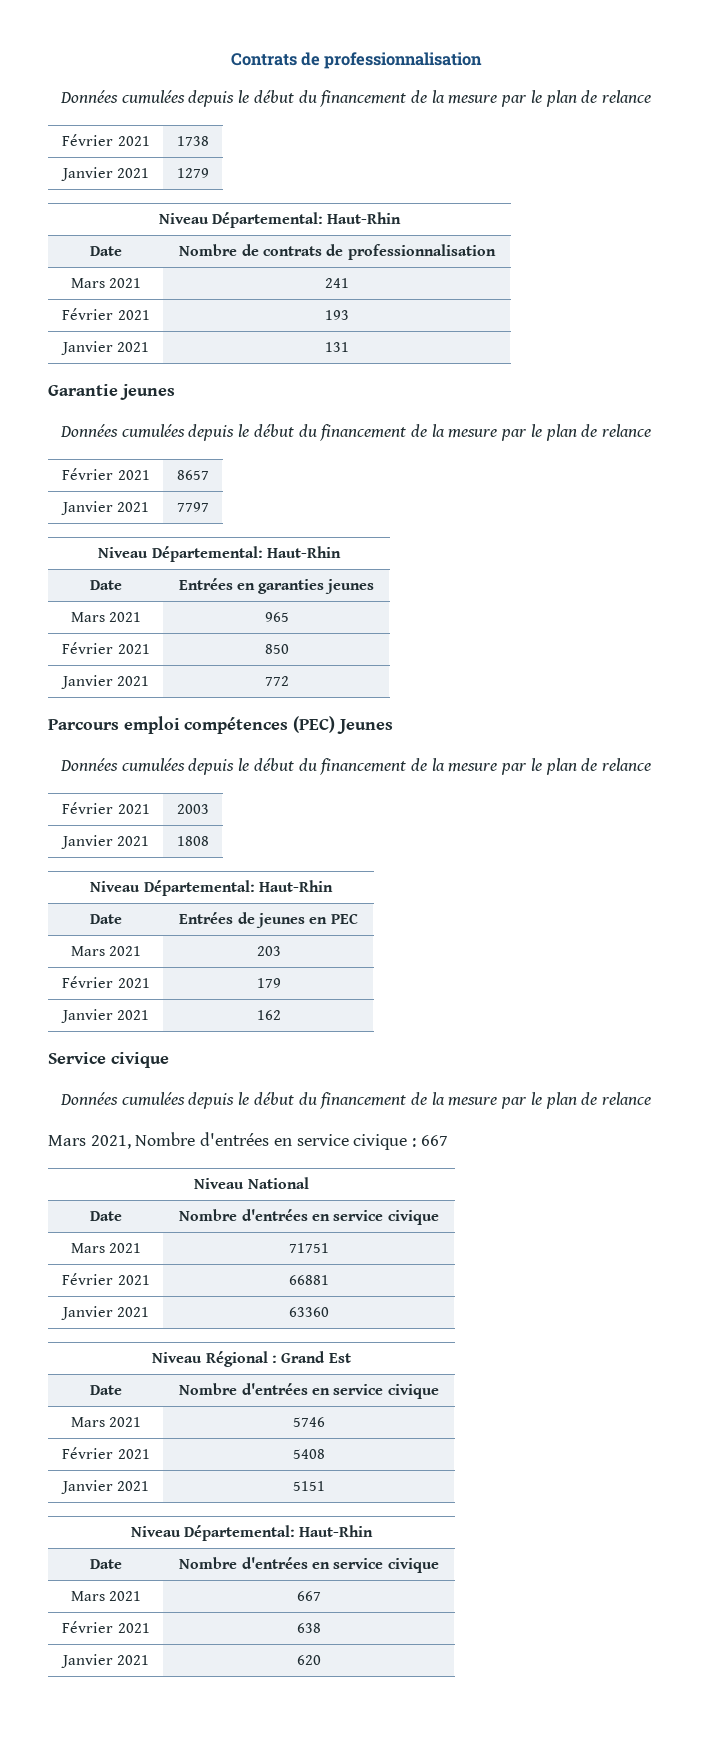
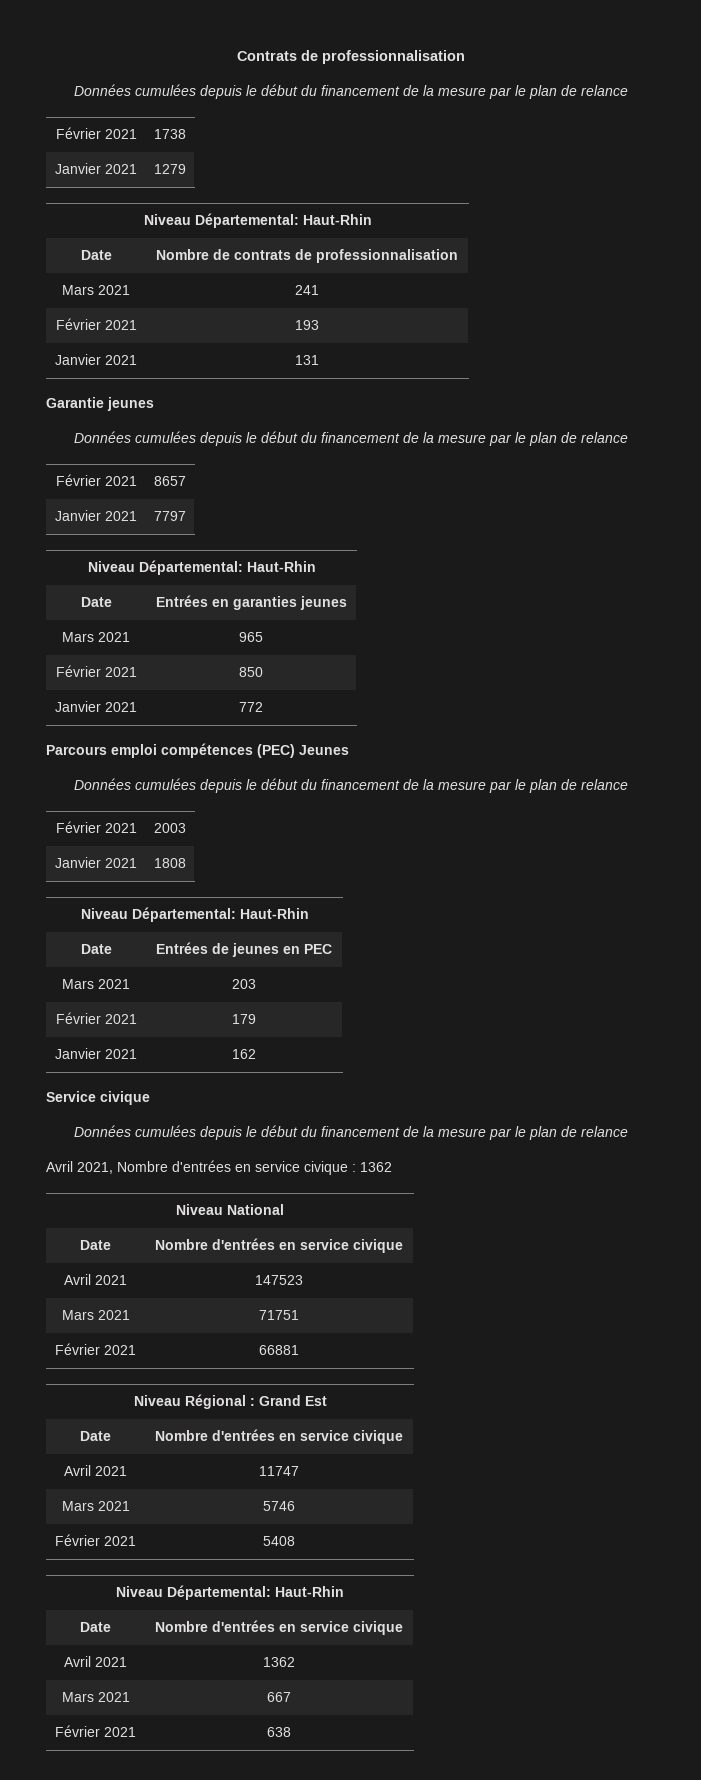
[48,1135,86,1146] Mars -> [46,1161,73,1172] Avril
[420,1135,448,1146] 667 -> [360,1162,392,1172] 1362
(439, 1217) none -> [64,1274,127,1285] [255,1275,303,1285] // Avril 2021 | 147523
[60,1306,150,1320] [289,1307,329,1317] // Janvier 2021 | 63360 -> (299, 1350) none
(439, 1391) none -> [64,1465,127,1476] [259,1466,299,1476] // Avril 2021 | 11747
[60,1480,150,1494] [293,1481,325,1491] // Janvier 2021 | 5151 -> (295, 1541) none
(439, 1565) none -> [64,1656,127,1667] [263,1657,295,1667] // Avril 2021 | 1362
[60,1654,150,1668] [297,1655,321,1665] // Janvier 2021 | 620 -> (291, 1732) none

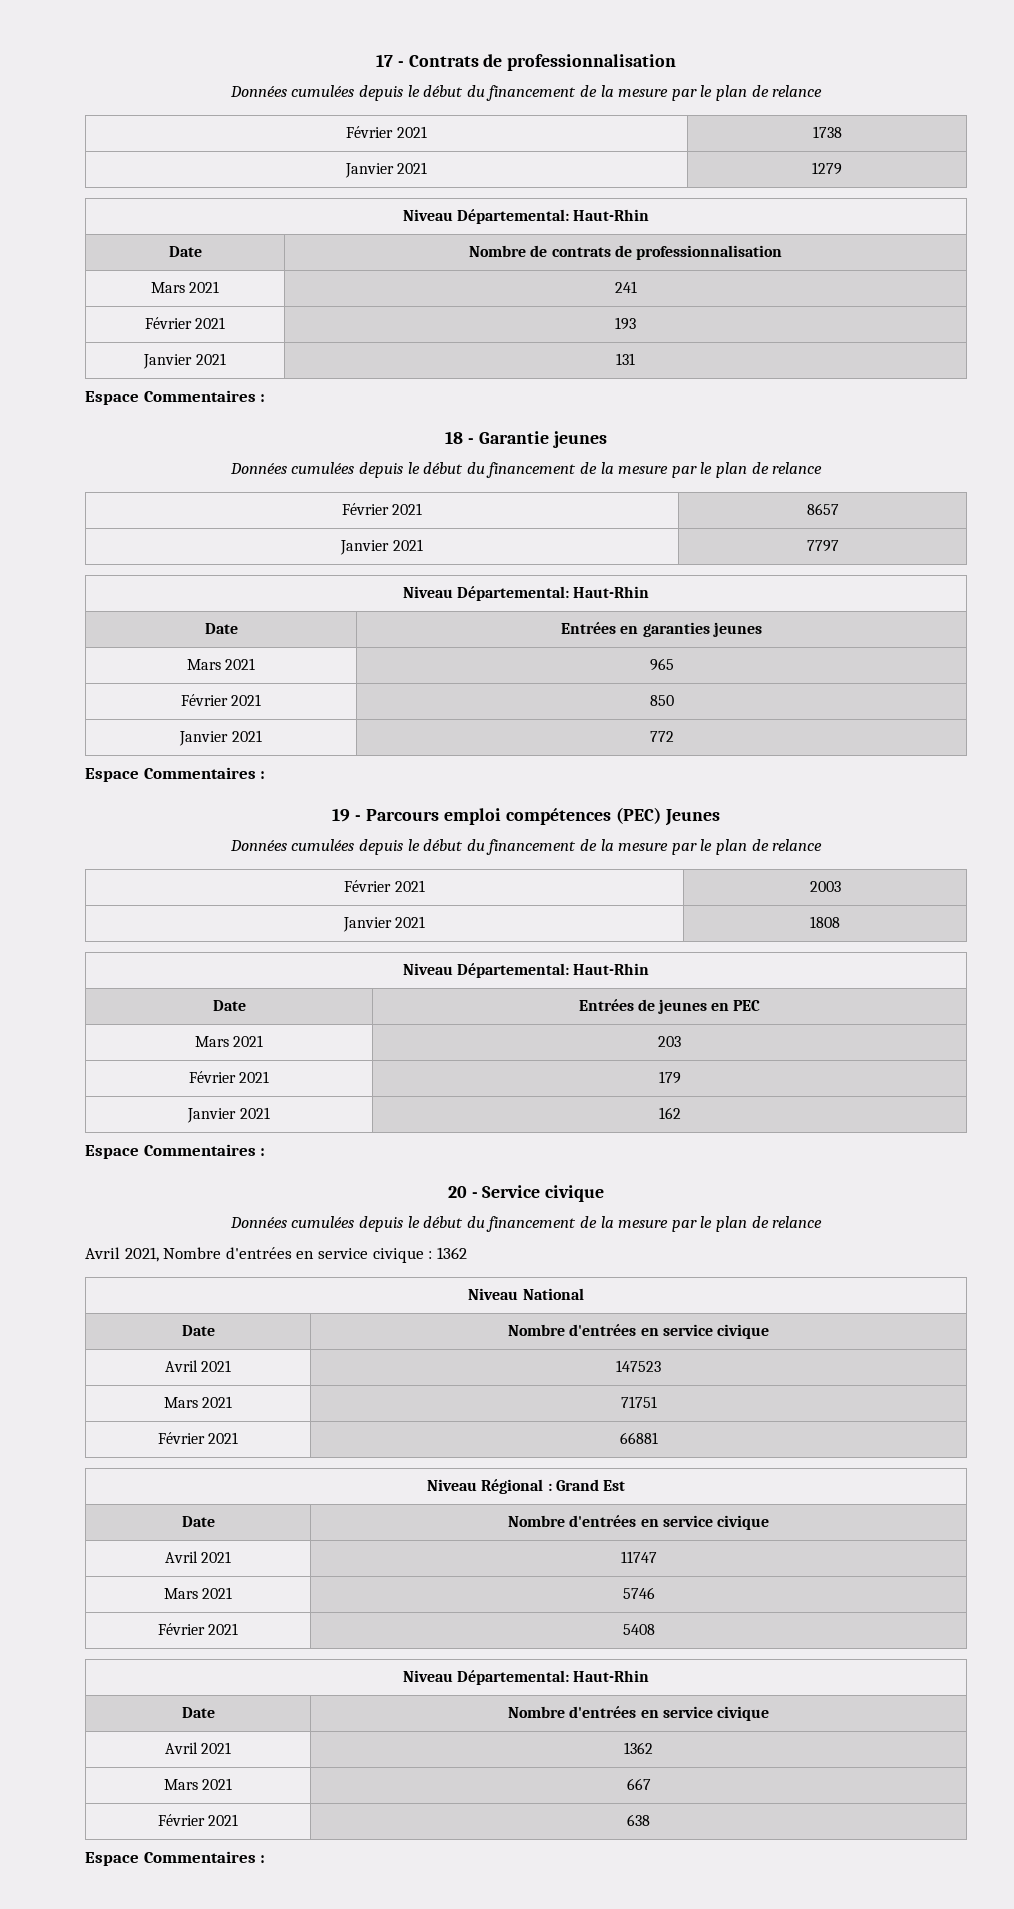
(236, 56) none -> [375,54,404,67] 17 -
(319, 360) none -> [85,390,266,405] [445,431,475,444] Espace Commentaires : // 18 -
(263, 707) none -> [85,767,266,782] [332,808,362,822] Espace Commentaires : // 19 -
(256, 1054) none -> [85,1144,266,1159] [447,1186,478,1198] Espace Commentaires : // 20 -
(291, 1732) none -> [85,1851,266,1866] // Espace Commentaires :

